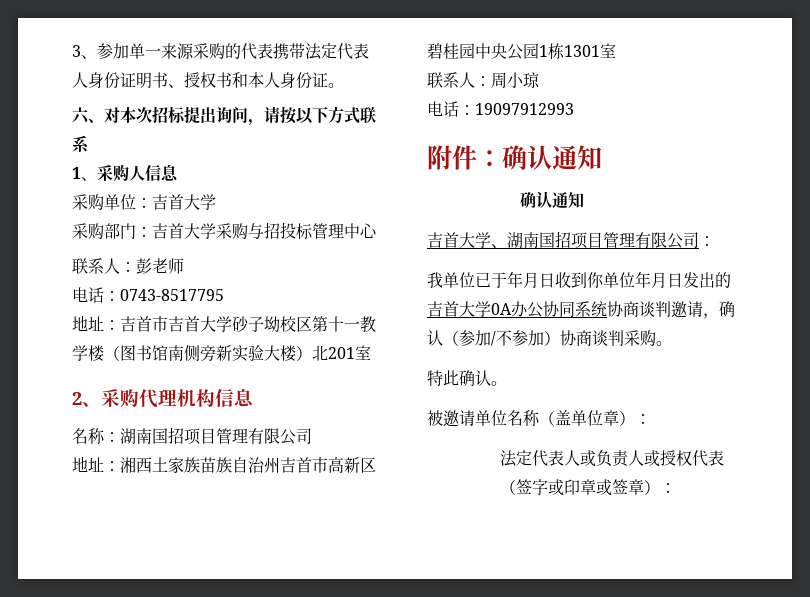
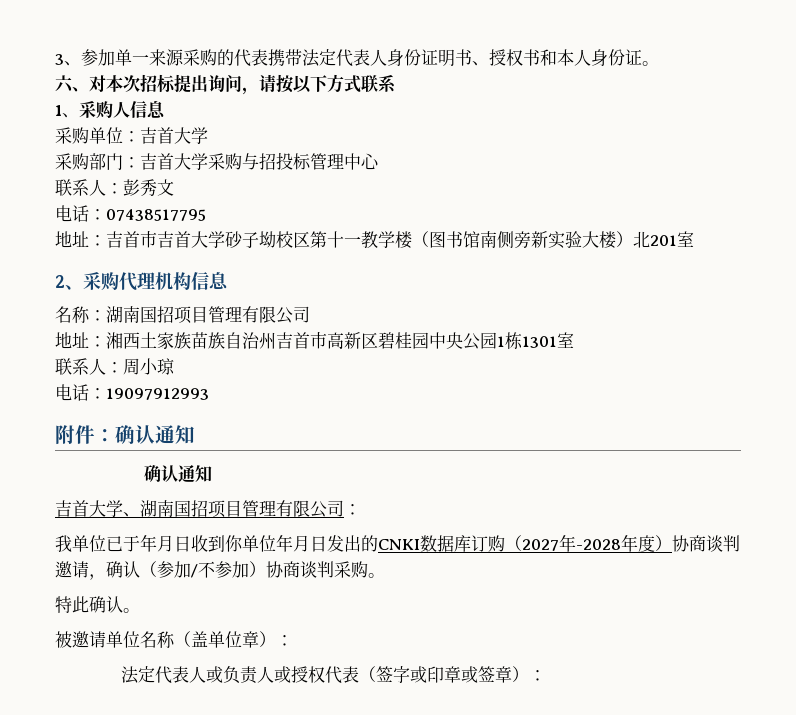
[152,258,184,274] [72,287,224,303] 老师 // 电话：0743-8517795 -> [140,179,174,197] [55,205,206,222] 秀文 // 电话：07438517795
[427,301,607,318] 吉首大学0A办公协同系统 -> [378,534,672,552] CNKI数据库订购（2027年-2028年度）

